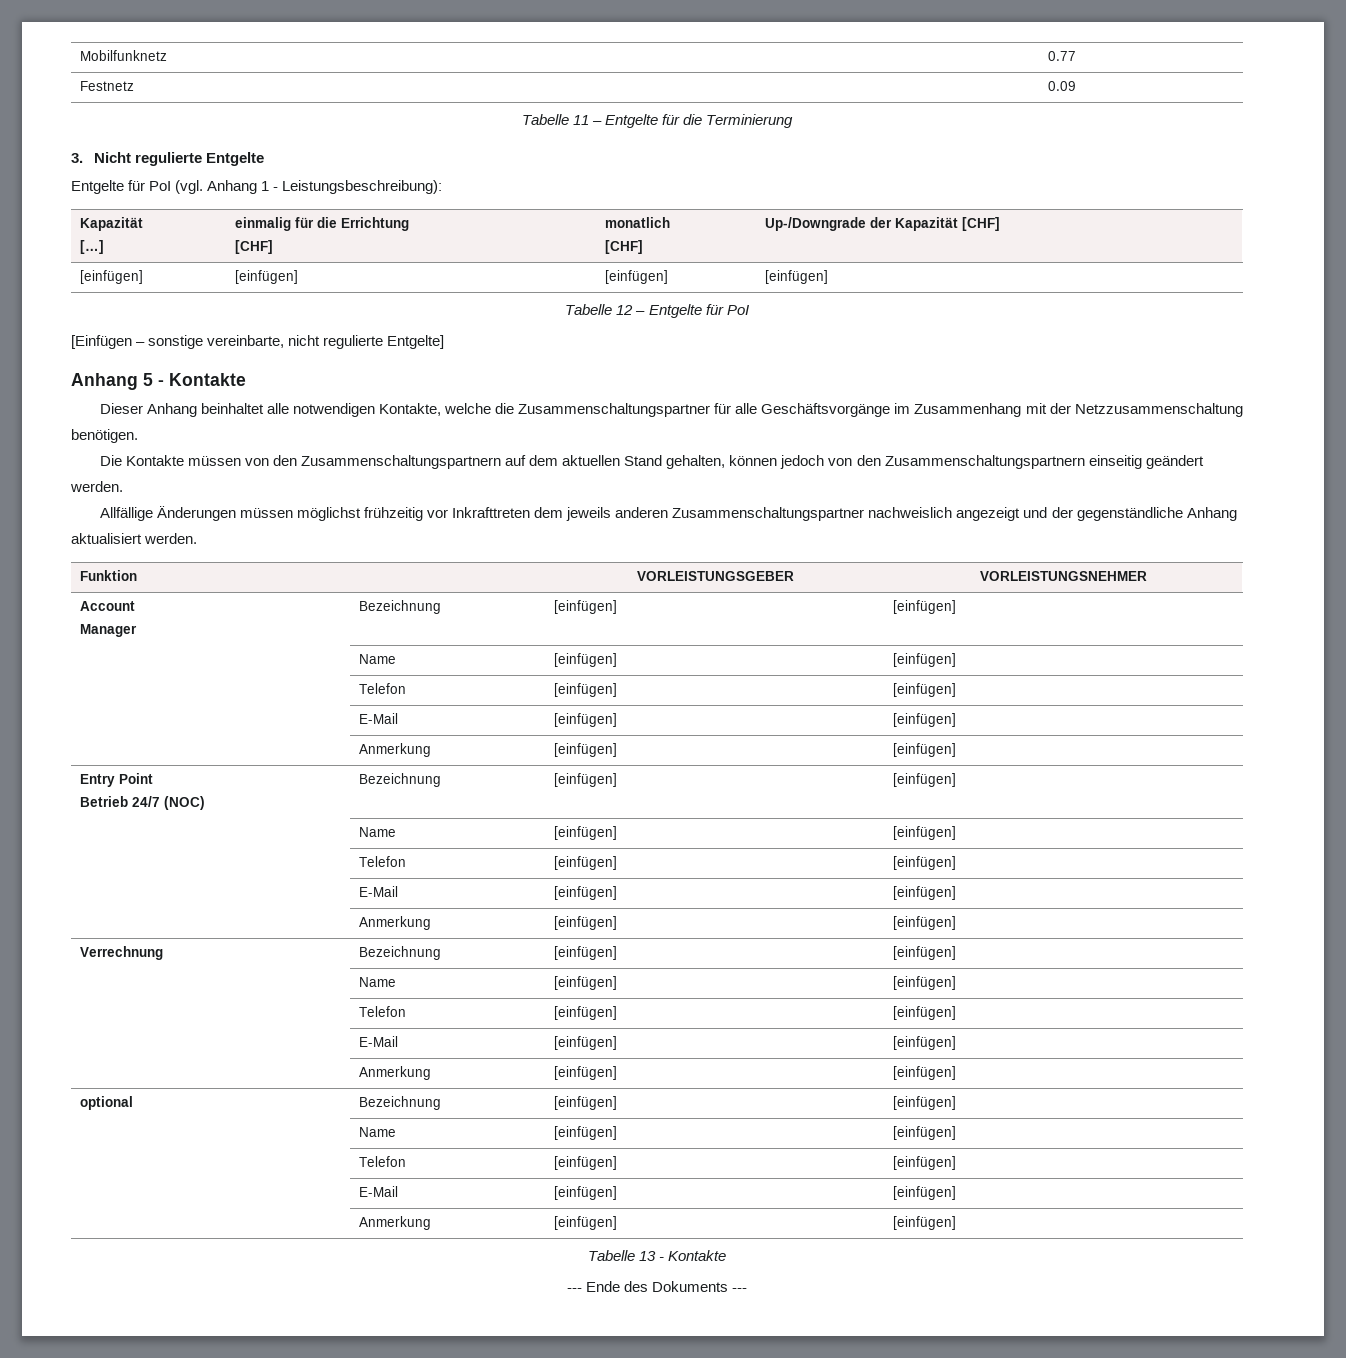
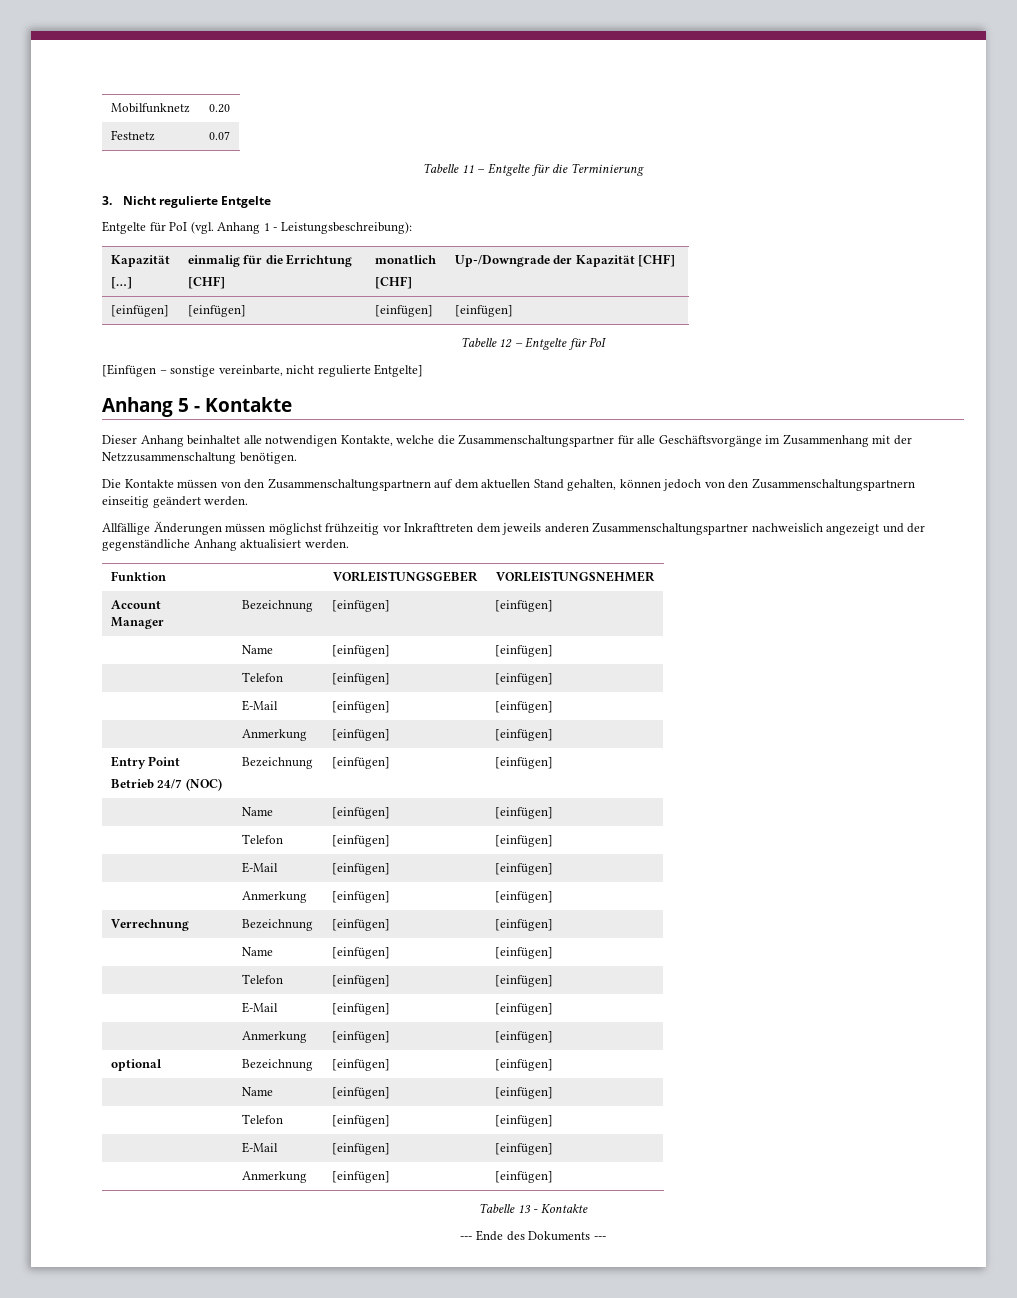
[1048,51,1076,61] 0.77 -> [209,104,230,113] 0.20
[1048,81,1076,91] 0.09 -> [209,131,230,140] 0.07

